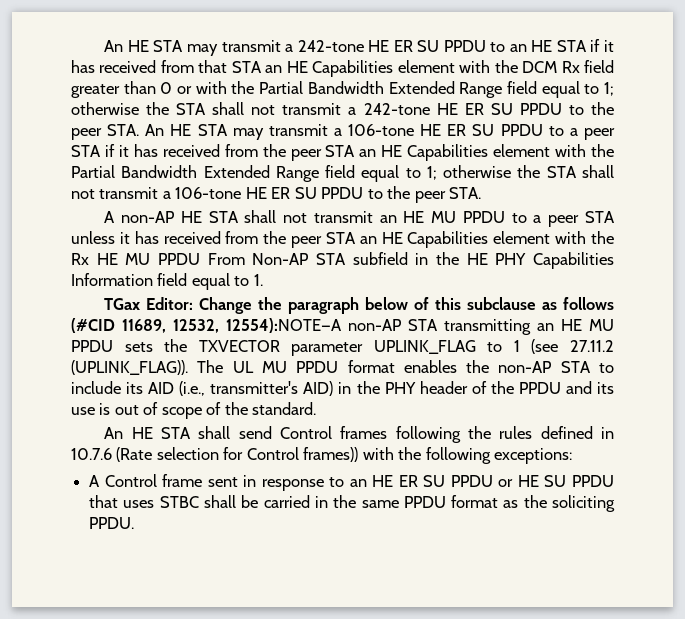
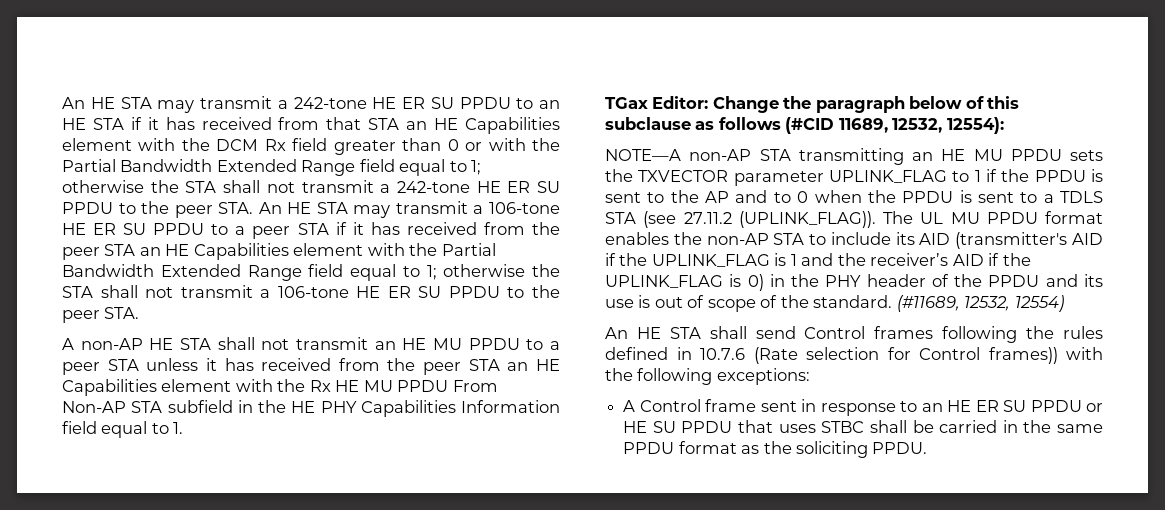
[226,318,343,333] 12554):NOTE—A -> [946,117,1004,134] [605,149,681,161] 12554): // NOTE—A
(520, 346) none -> [986,169,1103,182] [605,190,1103,203] [605,212,636,224] if the PPDU is sent to the AP and to 0 when the PPDU is sent to a TDLS STA
[179,381,334,396] (i.e., transmitter's AID) -> [955,232,1103,249] [605,253,1031,267] [605,274,764,291] (transmitter's AID if the UPLINK_FLAG is 1 and the receiver’s AID if the UPLINK_FLAG is 0)
(317, 408) none -> [896,295,1064,312] (#11689, 12532, 12554)

